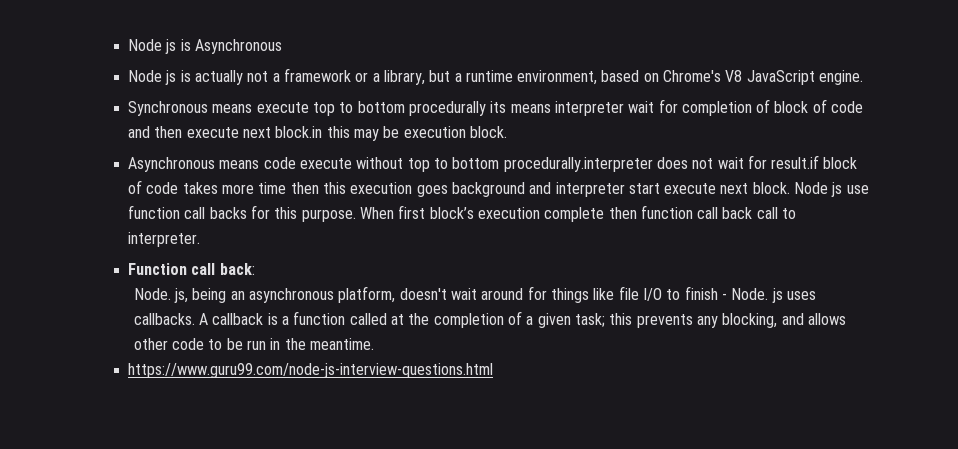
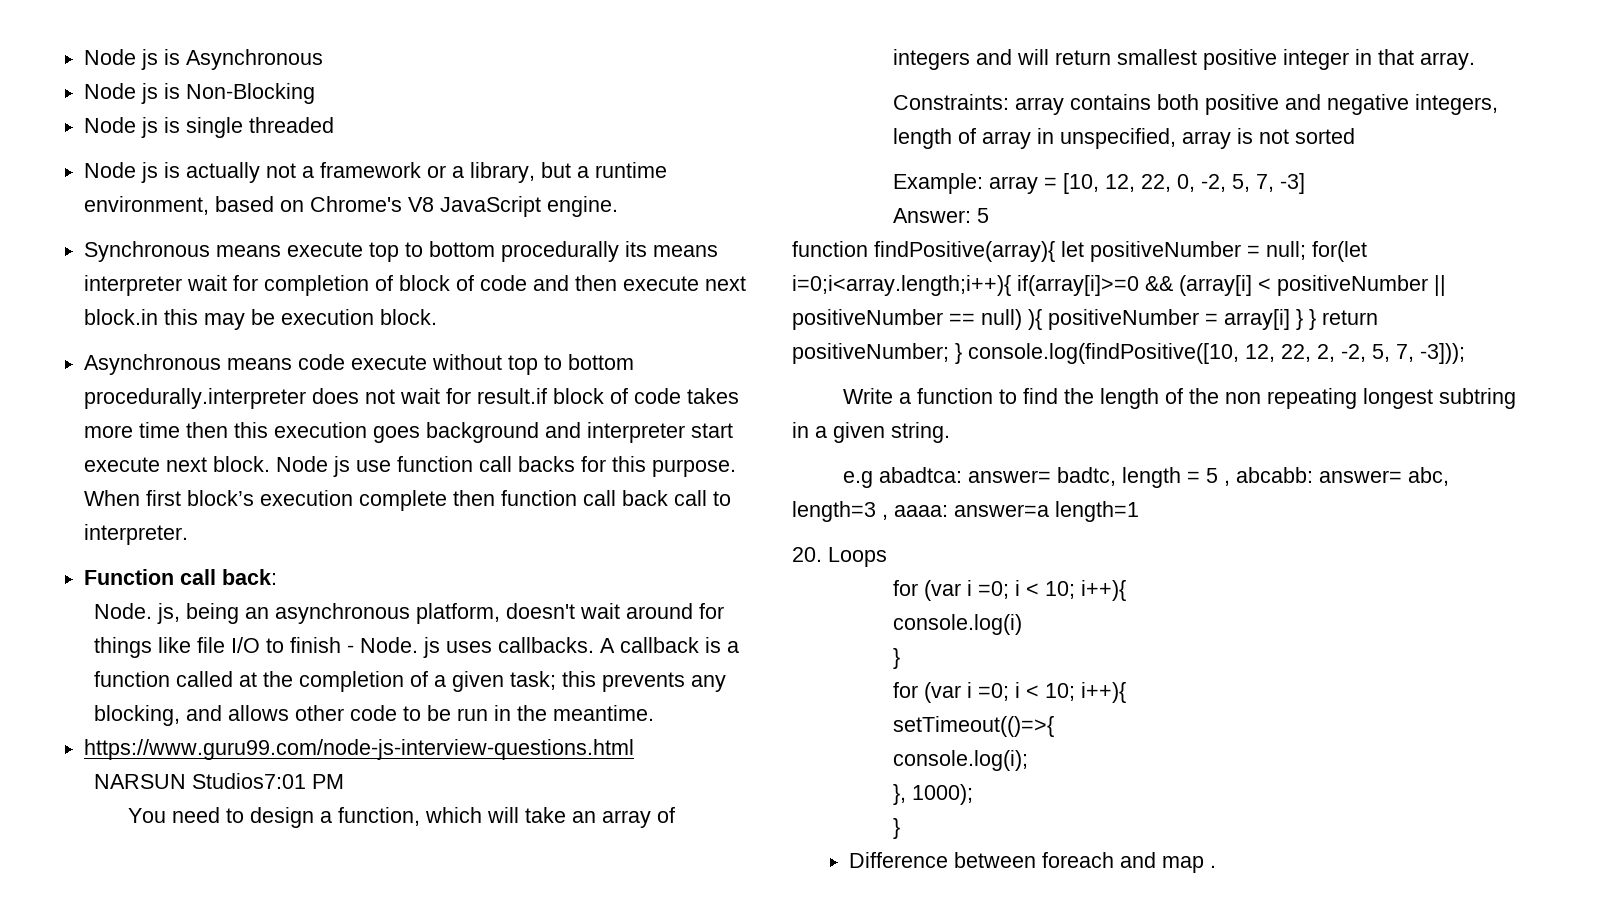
(282, 46) none -> [84,83,316,104] [84,117,335,138] // Node js is Non-Blocking // Node js is single threaded
(494, 370) none -> [94,773,345,789] [128,807,676,828] [893,49,1476,70] [893,94,1499,115] [893,128,1356,149] [893,173,1306,194] [893,208,990,223] [792,241,1367,262] [792,275,1446,296] [792,309,1378,330] [792,343,1465,364] [843,388,1517,409] [792,422,950,443] [843,467,1450,488] [792,501,1139,522] [792,547,887,567] [893,580,1127,601] [893,614,1023,635] [893,648,901,669] [893,682,1127,703] [893,716,1055,737] [893,750,1029,771] [893,784,974,805] [893,818,901,839] [849,852,1217,873] // NARSUN Studios7:01 PM // You need to design a function, which will take an array of integers and will return smallest positive integer in that array. // Constraints: array contains both positive and negative integers, length of array in unspecified, array is not sorted // Example: array = [10, 12, 22, 0, -2, 5, 7, -3] // Answer: 5 // function findPositive(array){ let positiveNumber = null; for(let i=0;i<array.length;i++){ if(array[i]>=0 && (array[i] < positiveNumber || positiveNumber == null) ){ positiveNumber = array[i] } } return positiveNumber; } console.log(findPositive([10, 12, 22, 2, -2, 5, 7, -3])); // Write a function to find the length of the non repeating longest subtring in a given string. // e.g abadtca: answer= badtc, length = 5 , abcabb: answer= abc, length=3 , aaaa: answer=a length=1 // 20. Loops // for (var i =0; i < 10; i++){ // console.log(i) // } // for (var i =0; i < 10; i++){ // setTimeout(()=>{ // console.log(i); // }, 1000); // } // Difference between foreach and map .

